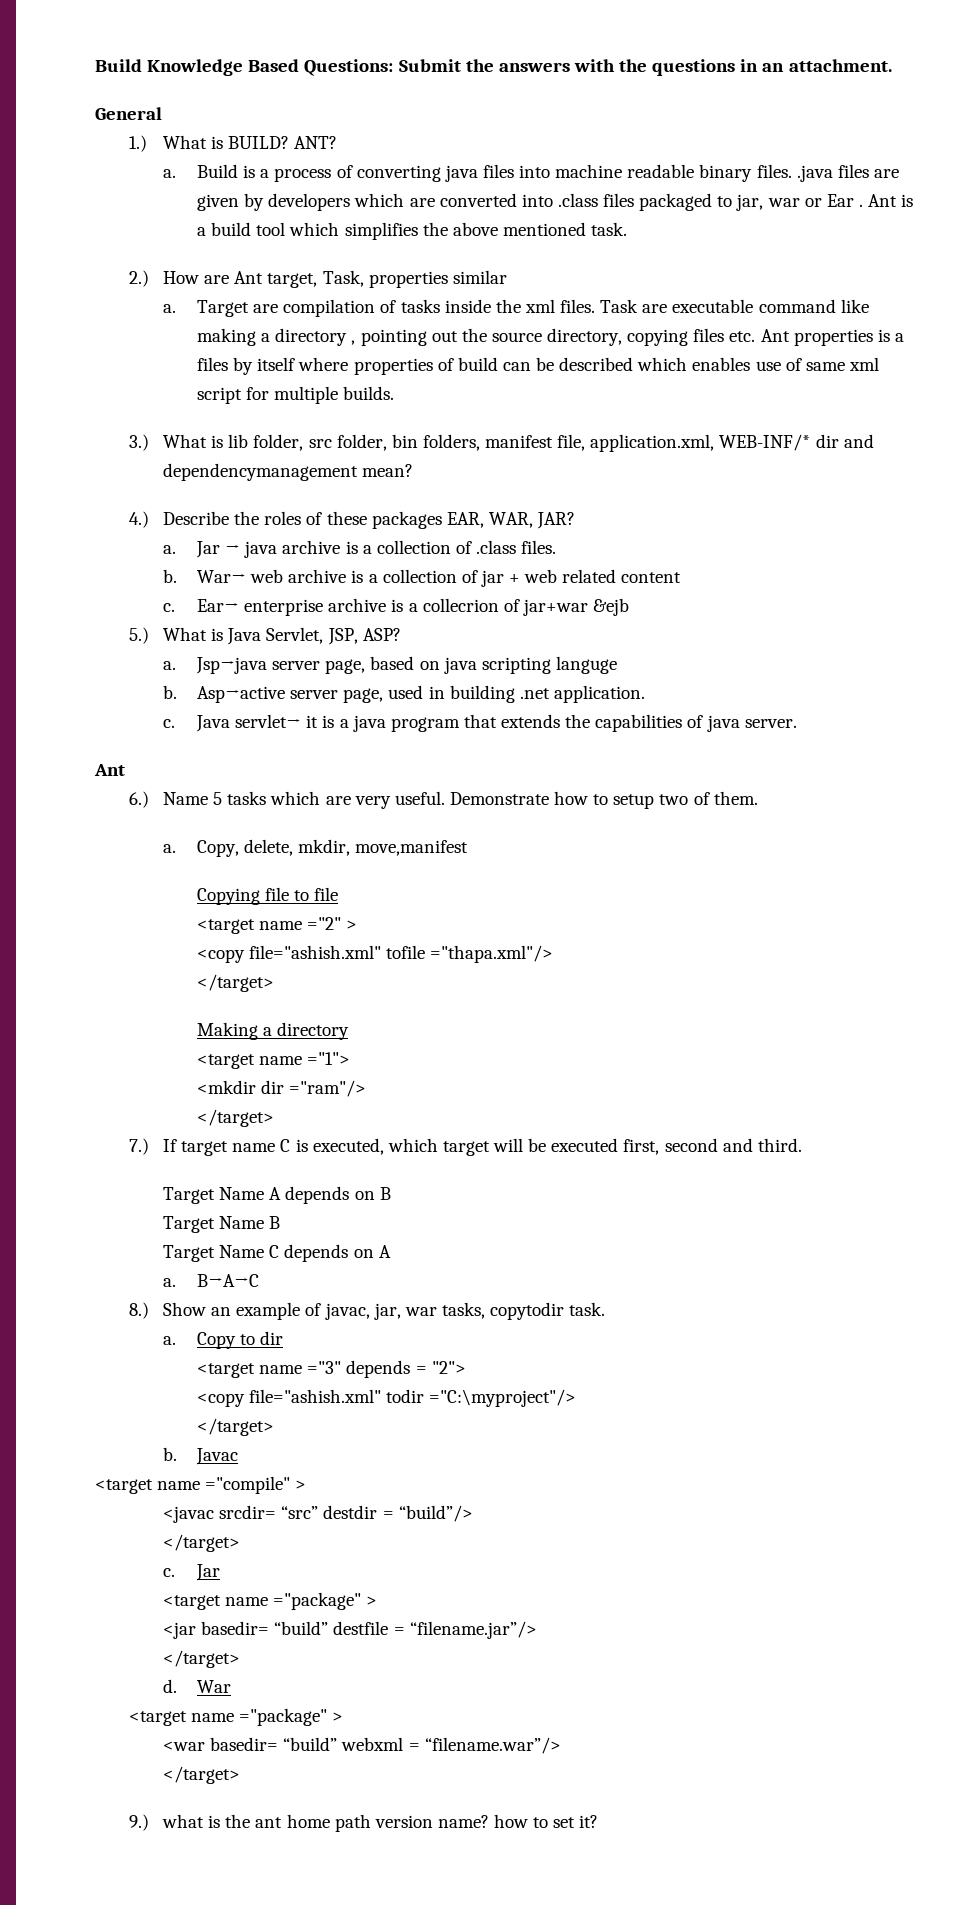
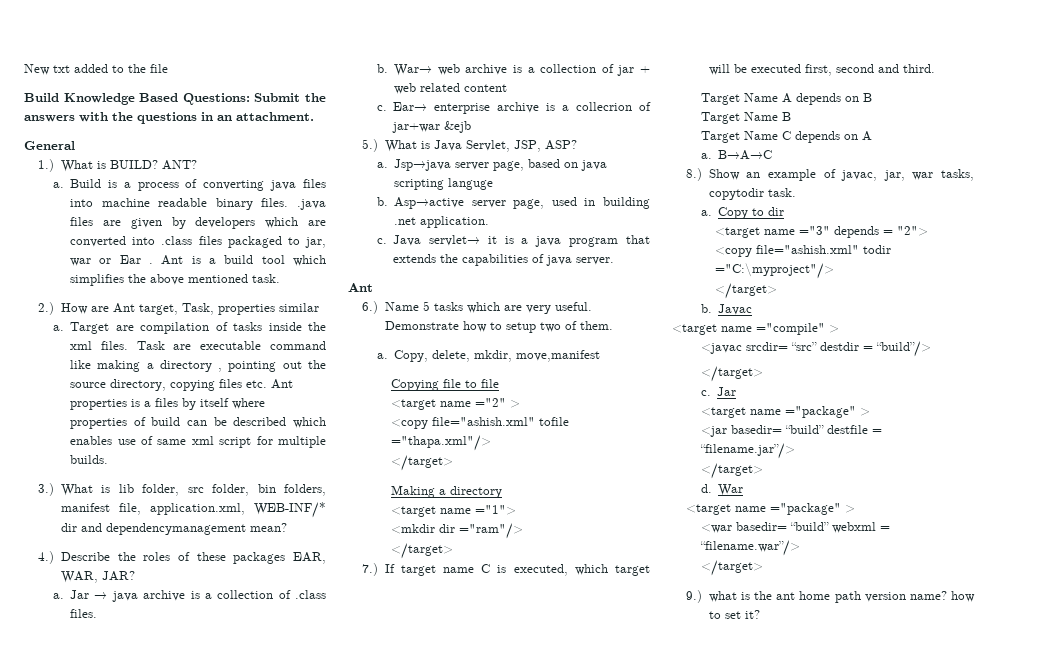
(95, 65) none -> [24,64,168,75] New txt added to the file //

